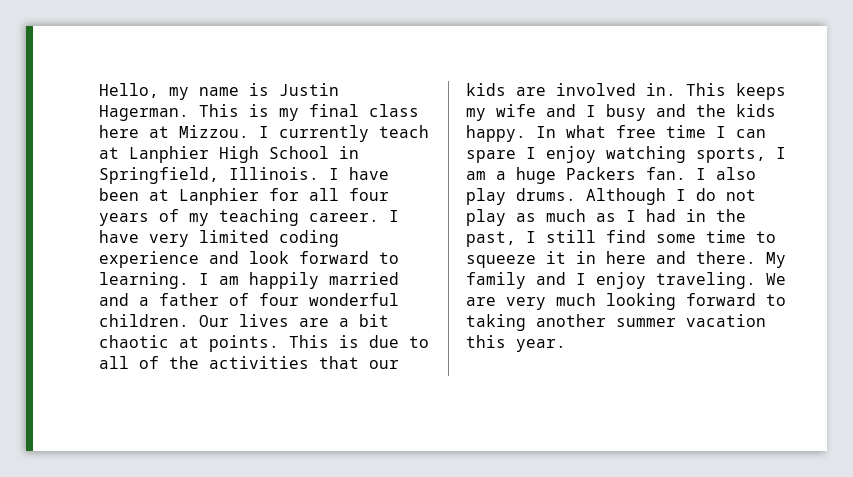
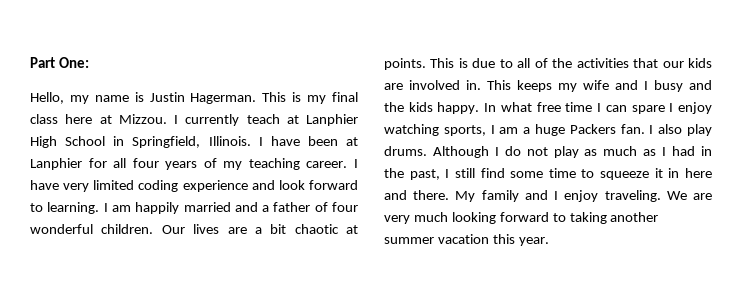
(99, 90) none -> [30,57,89,68] Part One: //

